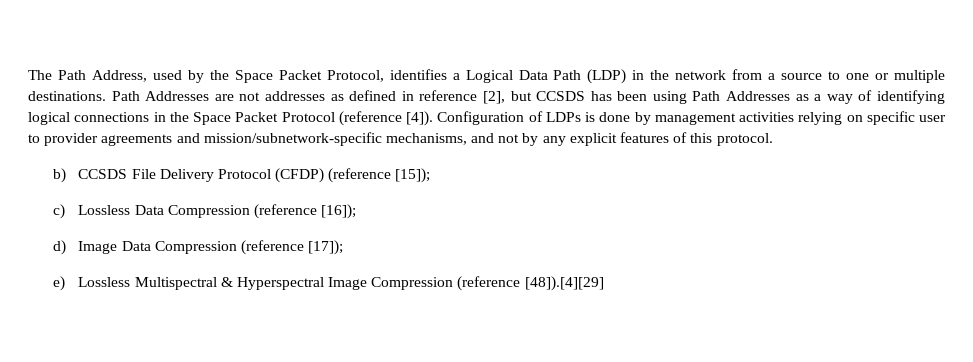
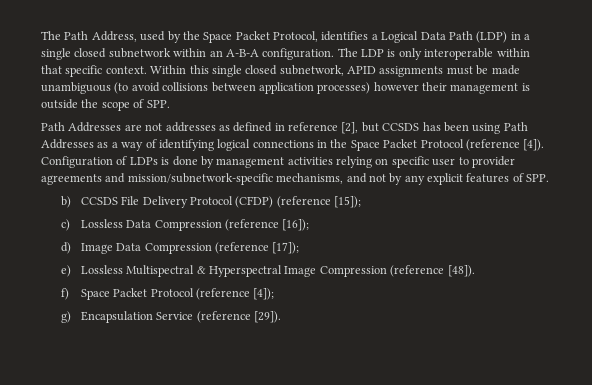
[650,69,946,83] [28,91,106,101] the network from a source to one or multiple destinations. -> [524,34,530,40] [41,48,530,60] [41,65,520,77] [41,82,530,94] [41,99,170,111] a single closed subnetwork within an A-B-A configuration. The LDP is only interoperable within that specific context. Within this single closed subnetwork, APID assignments must be made unambiguous (to avoid collisions between application processes) however their management is outside the scope of SPP. //
[690,133,773,146] this protocol. -> [526,174,550,182] SPP.
[524,276,604,291] [48]).[4][29] -> [447,265,475,277] [60,288,275,300] [60,311,282,323] [48]). // f) Space Packet Protocol (reference [4]); // g) Encapsulation Service (reference [29]).

